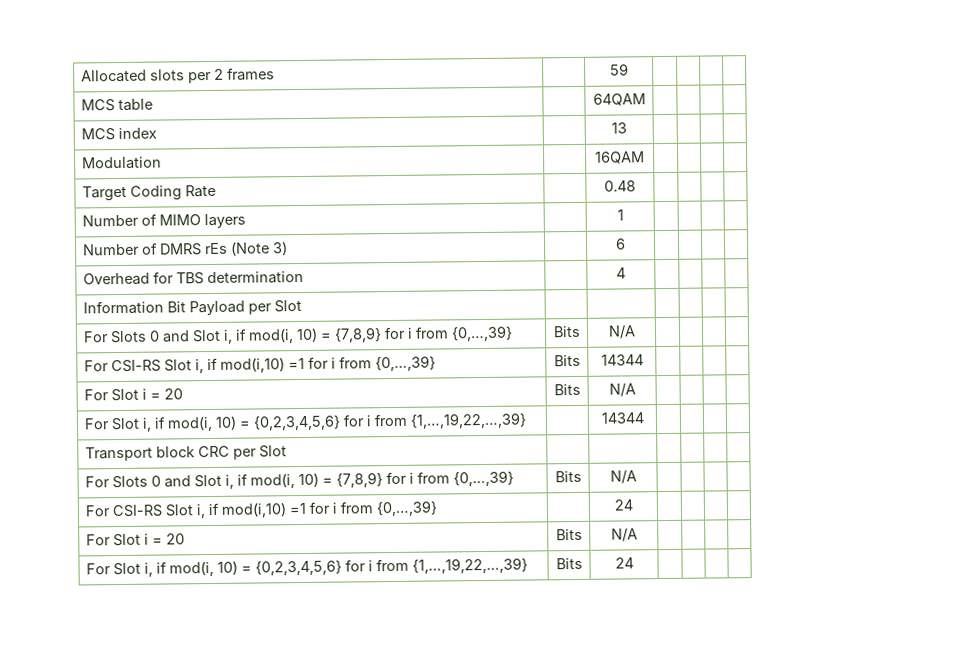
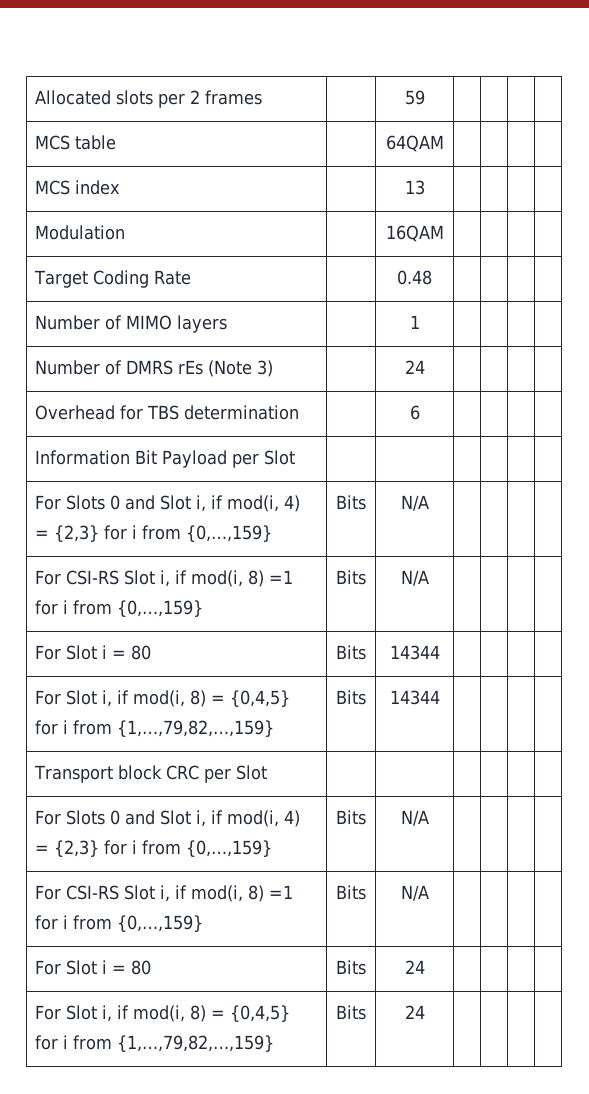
[615,238,626,250] 6 -> [404,360,425,374] 24
[616,267,626,279] 4 -> [409,405,420,420] 6
[295,325,513,343] [552,325,581,338] [607,325,636,339] [83,355,436,374] [553,354,581,367] [600,354,644,366] [83,388,183,402] [553,383,581,396] [608,383,636,397] [83,412,527,432] 10) = {7,8,9} for i from {0,…,39} | Bits | N/A | | | | // For CSI-RS Slot i, if mod(i,10) =1 for i from {0,…,39} | Bits | 14344 | | | | // For Slot i = 20 | Bits | N/A | | | | // For Slot i, if mod(i, 10) = {0,2,3,4,5,6} for i from {1,…,19,22,…,39} | -> [284,495,301,512] [35,525,273,542] [336,495,366,510] [400,495,429,511] [35,570,294,587] [35,600,204,617] [336,570,366,585] [400,570,429,586] [35,645,152,660] [336,645,366,660] [389,645,440,660] [35,690,291,707] [35,720,275,737] [336,690,366,705] 4) = {2,3} for i from {0,…,159} | Bits | N/A | | | | // For CSI-RS Slot i, if mod(i, 8) =1 for i from {0,…,159} | Bits | N/A | | | | // For Slot i = 80 | Bits | 14344 | | | | // For Slot i, if mod(i, 8) = {0,4,5} for i from {1,…,79,82,…,159} | Bits
[297,470,514,488] [554,470,582,483] [609,470,637,484] [84,500,438,519] [613,499,633,511] [85,533,185,547] [555,528,583,541] [610,528,638,542] [85,557,528,577] 10) = {7,8,9} for i from {0,…,39} | Bits | N/A | | | | // For CSI-RS Slot i, if mod(i,10) =1 for i from {0,…,39} | | 24 | | | | // For Slot i = 20 | Bits | N/A | | | | // For Slot i, if mod(i, 10) = {0,2,3,4,5,6} for i from {1,…,19,22,…,39} -> [284,810,301,827] [35,840,273,857] [336,810,366,825] [400,810,429,826] [35,885,294,902] [35,915,204,932] [336,885,366,900] [400,885,429,901] [35,960,152,975] [336,960,366,975] [404,960,425,974] [35,1005,291,1022] [35,1035,275,1052] 4) = {2,3} for i from {0,…,159} | Bits | N/A | | | | // For CSI-RS Slot i, if mod(i, 8) =1 for i from {0,…,159} | Bits | N/A | | | | // For Slot i = 80 | Bits | 24 | | | | // For Slot i, if mod(i, 8) = {0,4,5} for i from {1,…,79,82,…,159}

